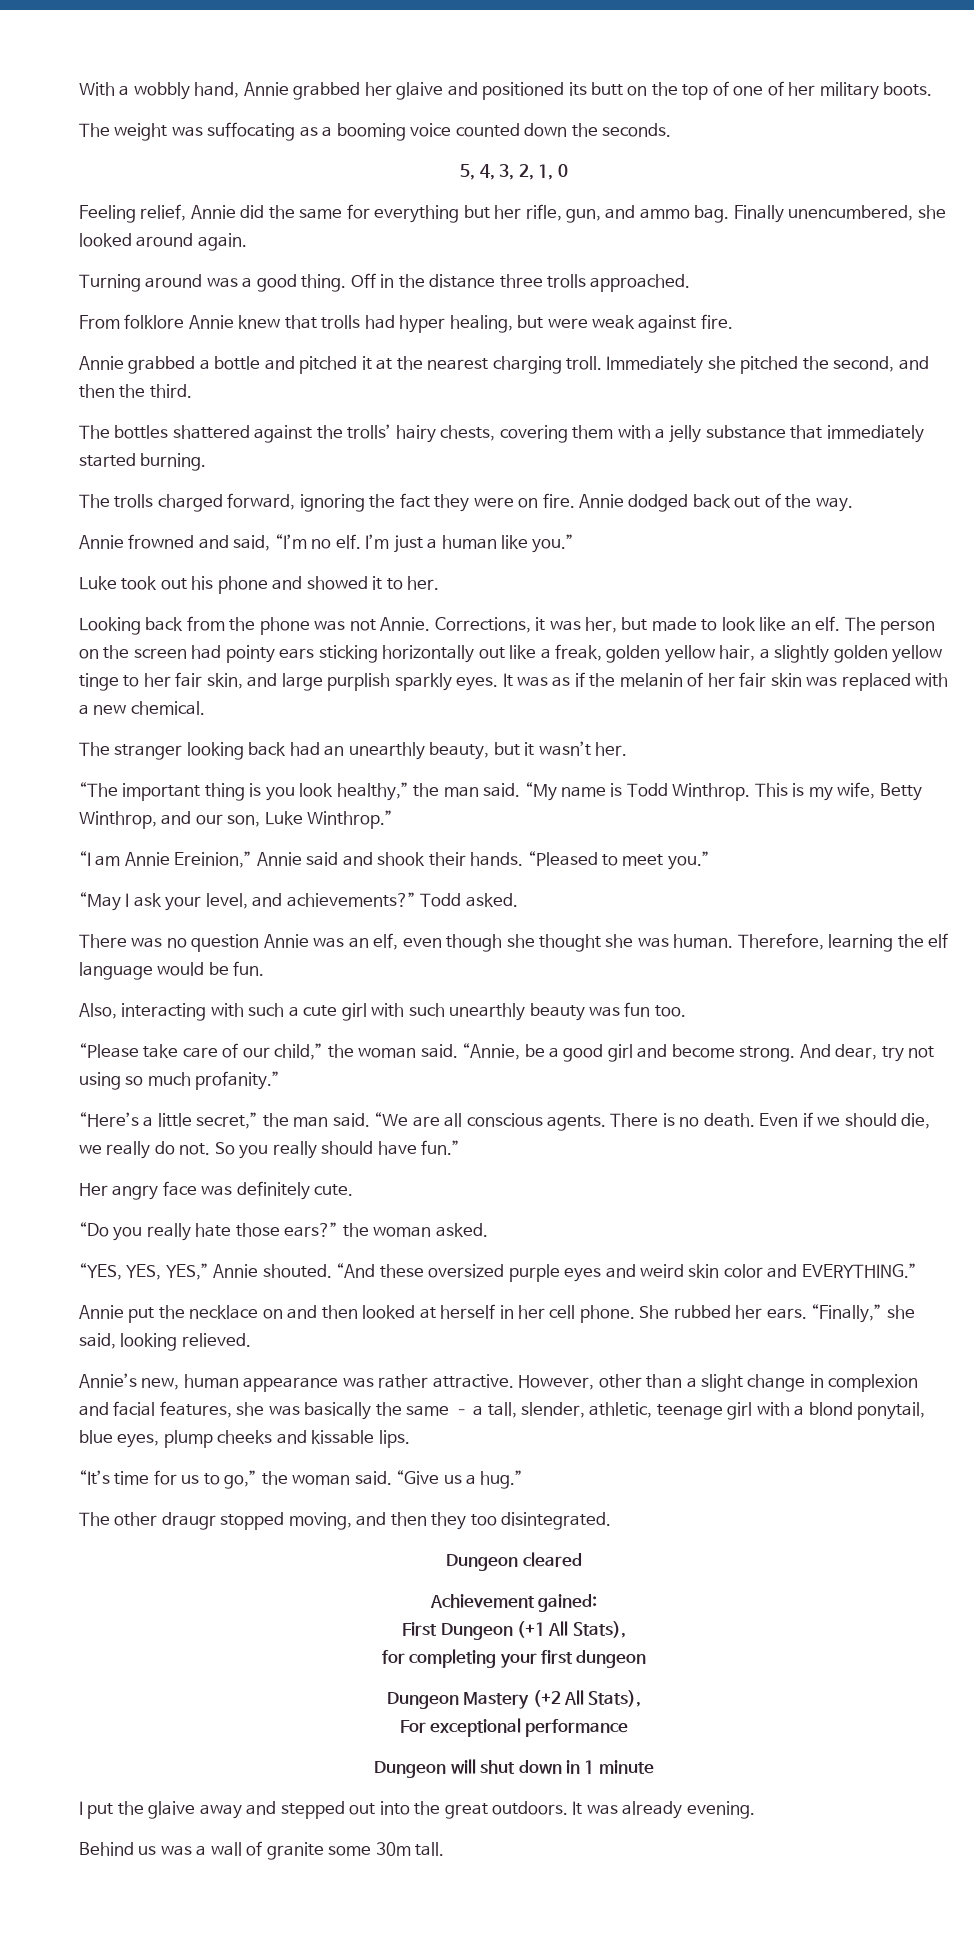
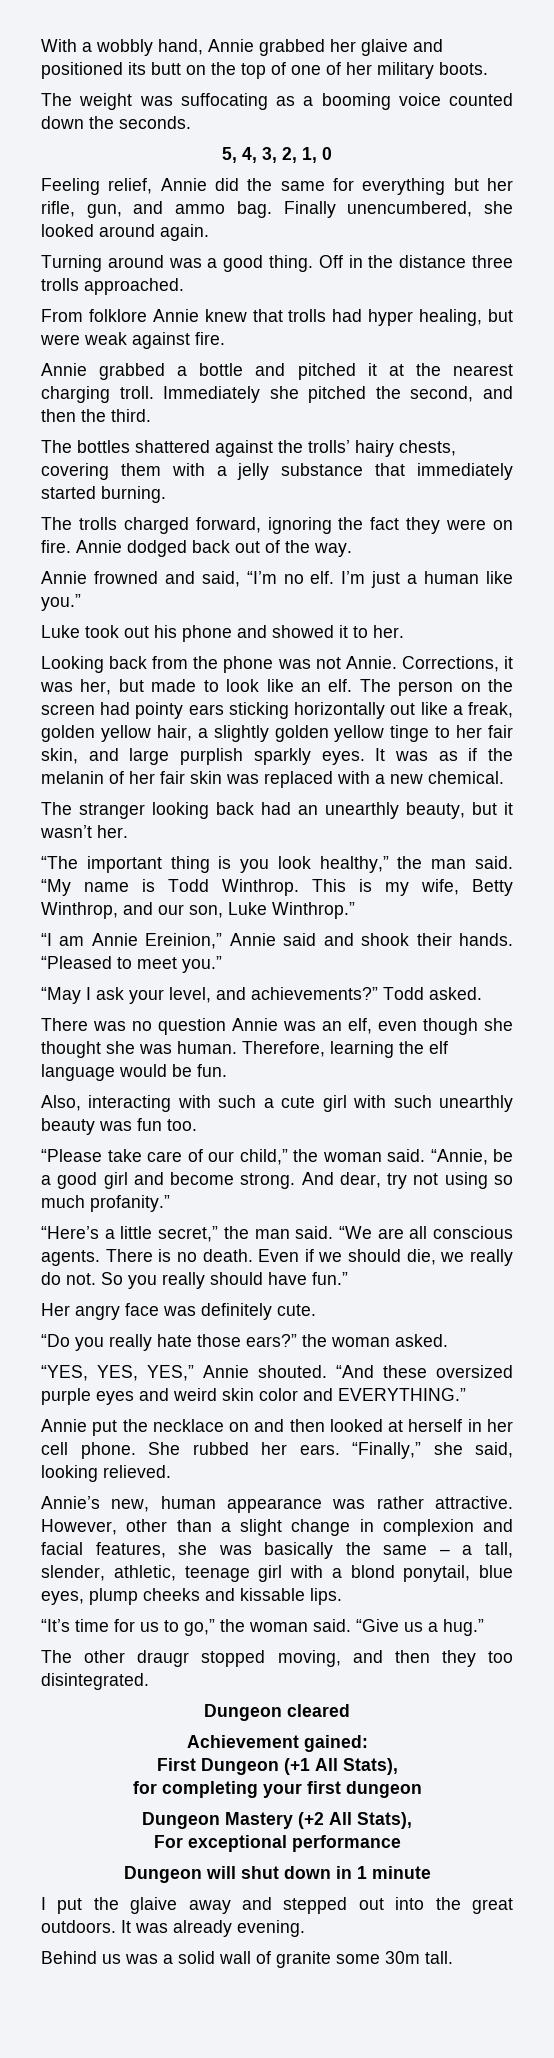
(207, 1850) none -> [178,1951,215,1964] solid

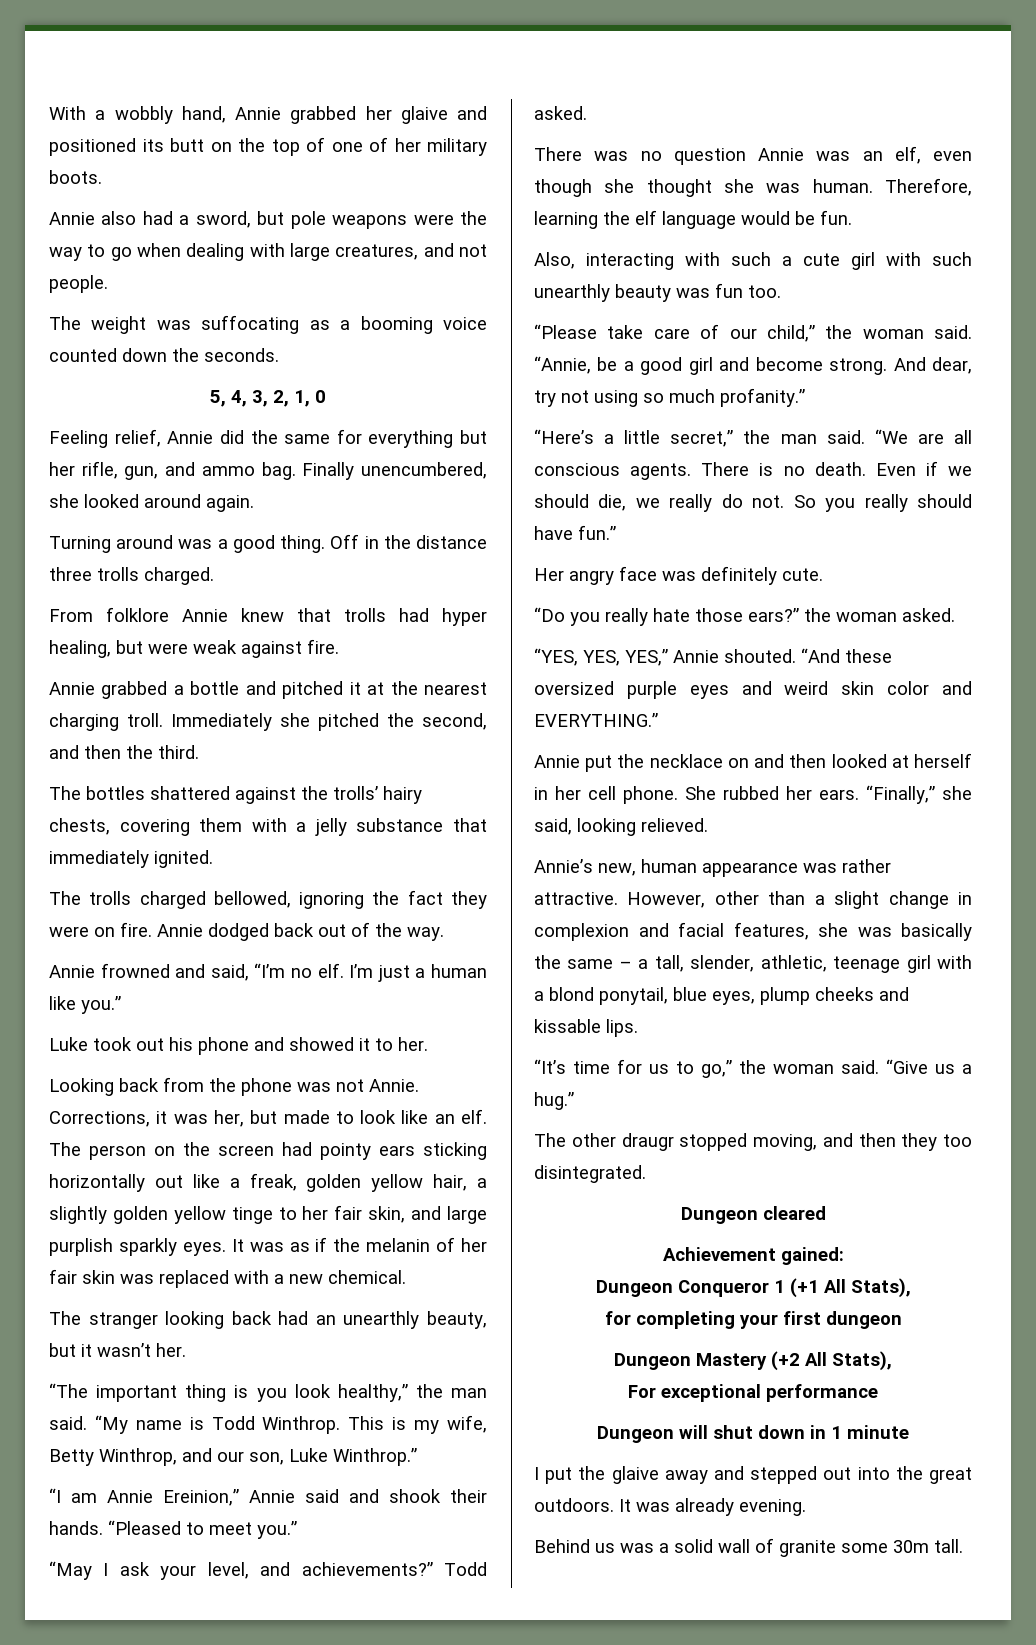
(488, 68) none -> [49,211,488,229] [49,243,487,261] [49,275,108,293] // Annie also had a sword, but pole weapons were the way to go when dealing with large creatures, and not people.
[84,278,184,295] approached. -> [144,567,214,585] charged.
[41,486,166,503] started burning. -> [154,850,213,868] ignited.
[195,517,261,533] forward, -> [213,891,291,908] bellowed,
[156,1758,279,1775] First Dungeon -> [595,1280,785,1297] Dungeon Conqueror 1

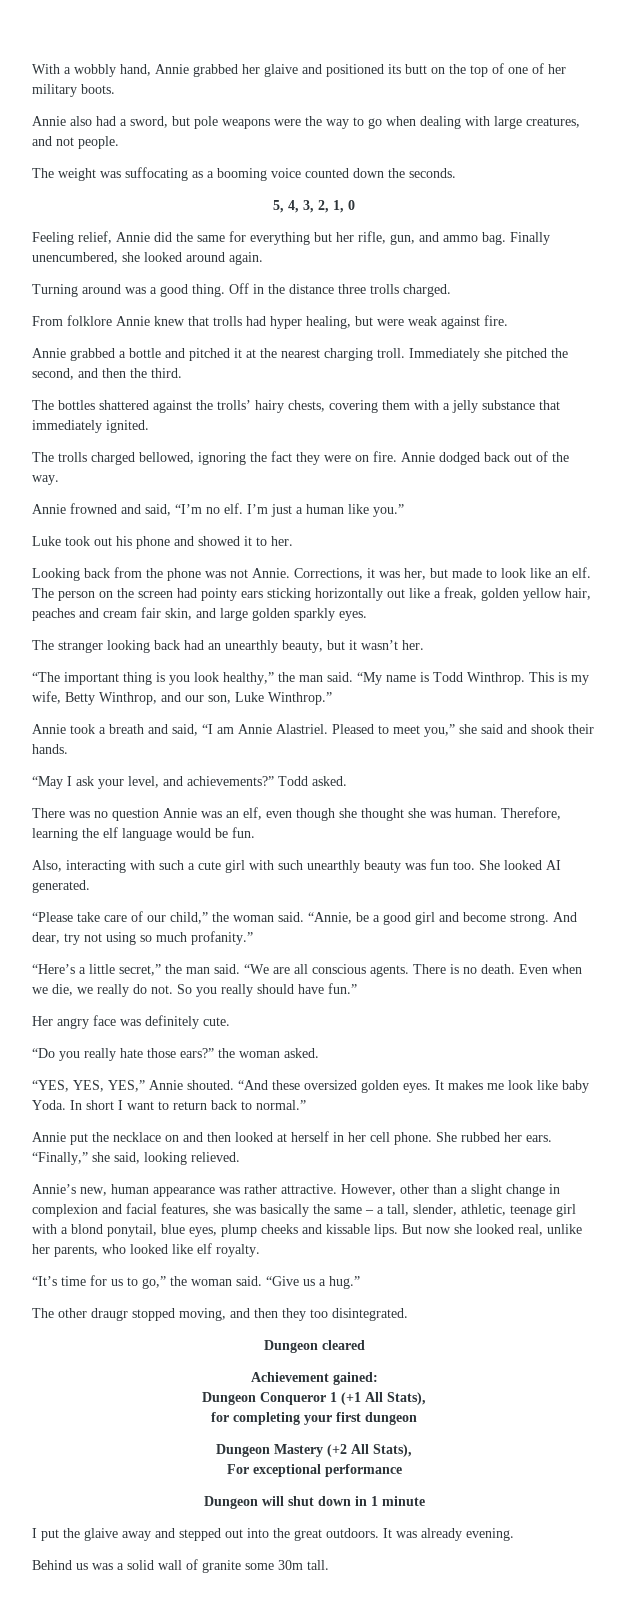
[477,1178,487,1188] [49,1206,329,1224] a slightly golden yellow tinge to her -> [32,608,137,621] peaches and cream
[49,1238,113,1256] purplish -> [252,608,290,621] golden
[231,1237,487,1252] [49,1269,406,1288] It was as if the melanin of her fair skin was replaced with a new chemical. -> (367, 616) none
[49,1488,295,1506] “I am Annie Ereinion,” Annie -> [32,724,477,737] Annie took a breath and said, “I am Annie Alastriel. Pleased to meet you,” she
[108,1520,297,1539] “Pleased to meet you.” -> (68, 749) none
(781, 291) none -> [479,860,561,870] [32,880,90,893] She looked AI generated.
[925,461,972,476] [534,494,589,508] if we should -> [552,964,582,974] [32,987,48,994] when we
[626,681,972,699] [534,713,658,727] purple eyes and weird skin color and EVERYTHING.” -> [361,1080,589,1093] [32,1100,306,1110] golden eyes. It makes me look like baby Yoda. In short I want to return back to normal.”
(638, 1028) none -> [402,1224,582,1236] [32,1243,260,1257] But now she looked real, unlike her parents, who looked like elf royalty.

